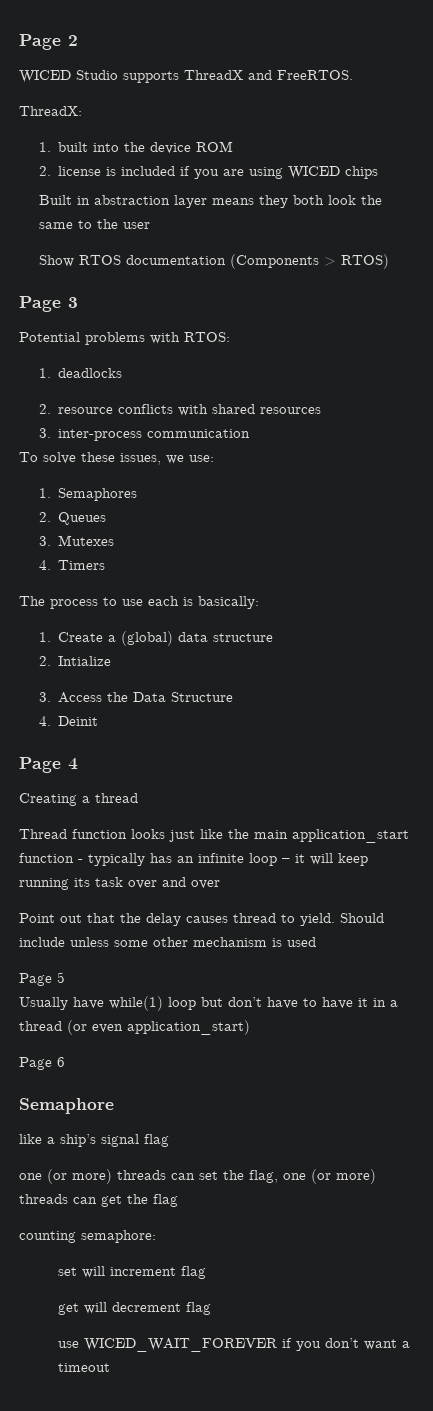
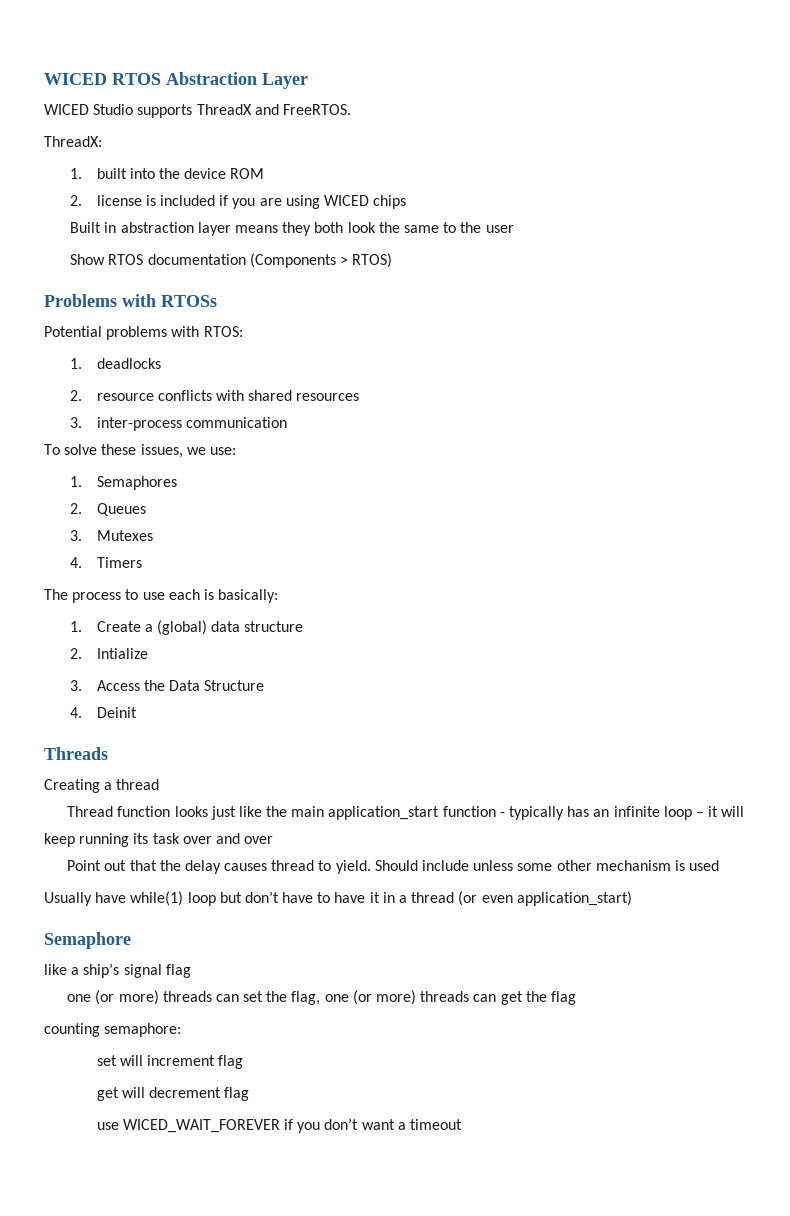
[19,34,78,50] Page 2 -> [44,72,308,89] WICED RTOS Abstraction Layer
[19,296,78,312] Page 3 -> [44,294,217,307] Problems with RTOSs
[19,757,78,773] Page 4 -> [44,747,108,760] Threads
[19,972,65,986] // Page 5 -> (720, 865) none
[19,1057,65,1070] // Page 6 -> (632, 898) none

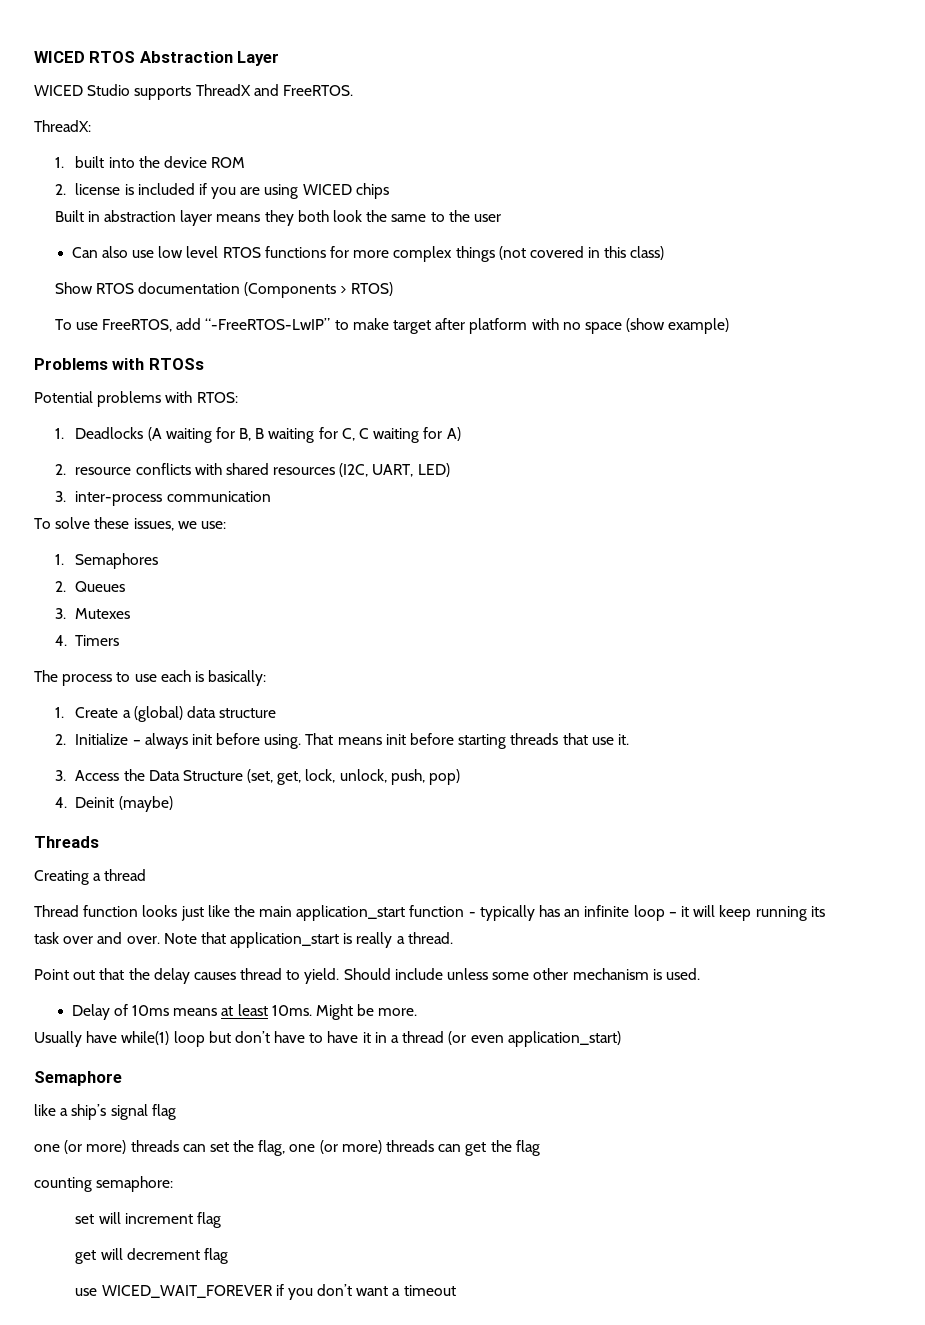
(514, 229) none -> [71,246,665,262] // Can also use low level RTOS functions for more complex things (not covered in this class)
(393, 260) none -> [54,318,730,334] // To use FreeRTOS, add “-FreeRTOS-LwIP” to make target after platform with no space (show example)
[96,358,161,369] deadlocks -> [75,427,461,443] Deadlocks (A waiting for B, B waiting for C, C waiting for A)
(360, 397) none -> [339,463,450,477] (I2C, UART, LED)
[96,648,148,659] Intialize -> [75,733,629,749] Initialize – always init before using. That means init before starting threads that use it.
(265, 685) none -> [247,769,460,785] (set, get, lock, unlock, push, pop)
(137, 712) none -> [118,796,173,812] (maybe)
[244,836,274,844] over -> [126,932,453,948] over. Note that application_start is really a thread.
[689,860,720,871] used -> [665,968,700,980] [71,1004,418,1020] used. // Delay of 10ms means at least 10ms. Might be more.

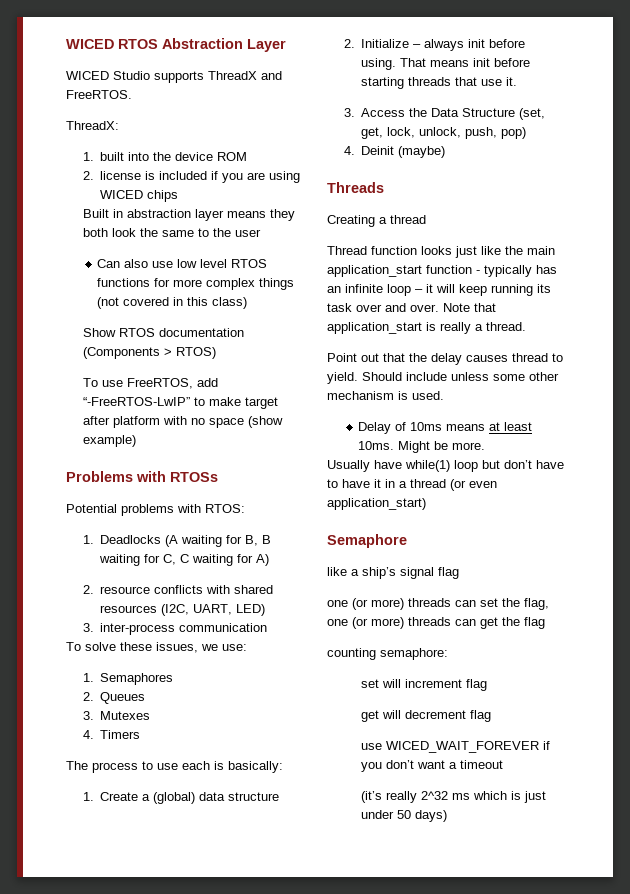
(456, 1290) none -> [360,791,546,803] [360,810,447,822] // (it’s really 2^32 ms which is just under 50 days)

